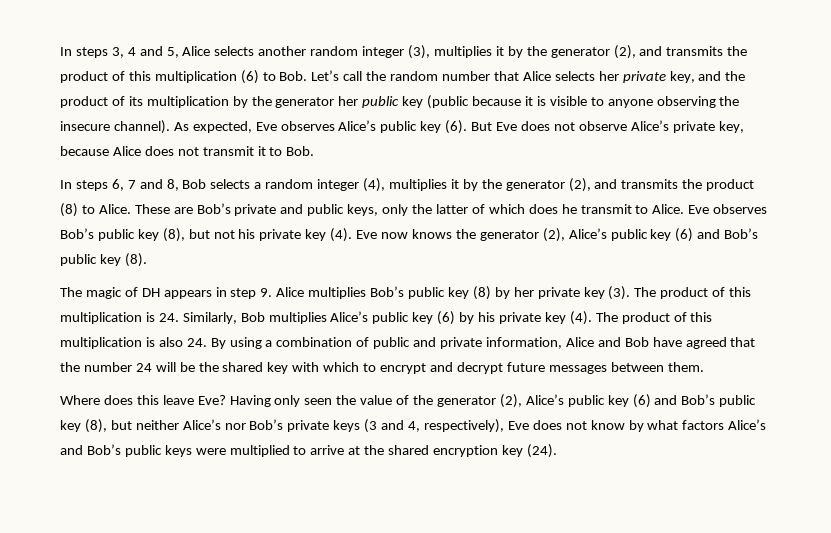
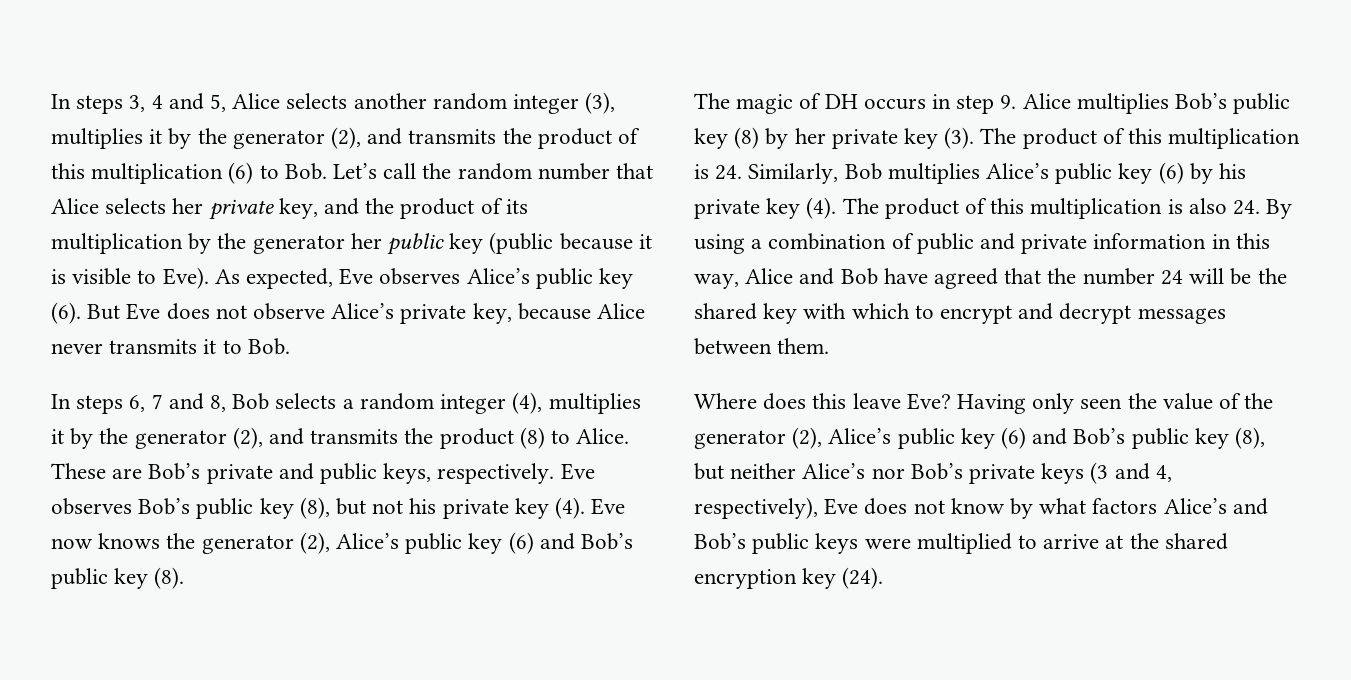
[607,96,740,108] [60,120,170,134] anyone observing the insecure channel). -> [162,267,209,289] Eve).
[144,146,254,156] does not transmit -> [51,339,198,354] never transmits
[382,204,685,216] only the latter of which does he transmit to Alice. -> [437,463,555,484] respectively.
[163,290,212,299] appears -> [863,98,926,110] occurs
[485,337,562,349] information, -> [1093,233,1270,249] [694,274,739,289] information in this way,
[506,362,545,372] future -> (1132, 313) none

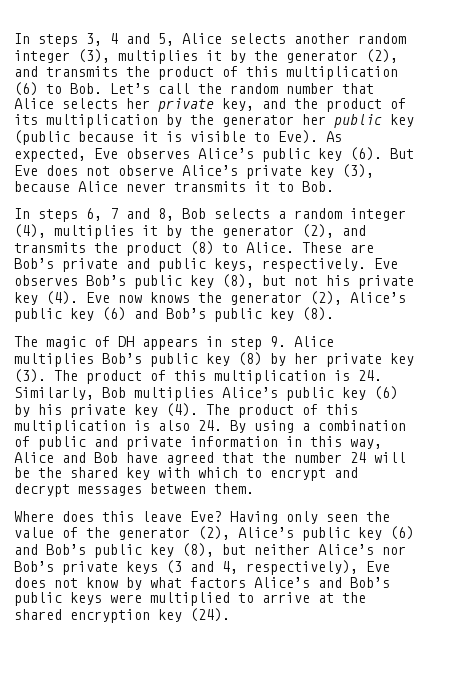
[472,303,512,324] key, -> [310,164,374,178] key (3),
[863,98,926,110] occurs -> [142,338,198,350] appears

